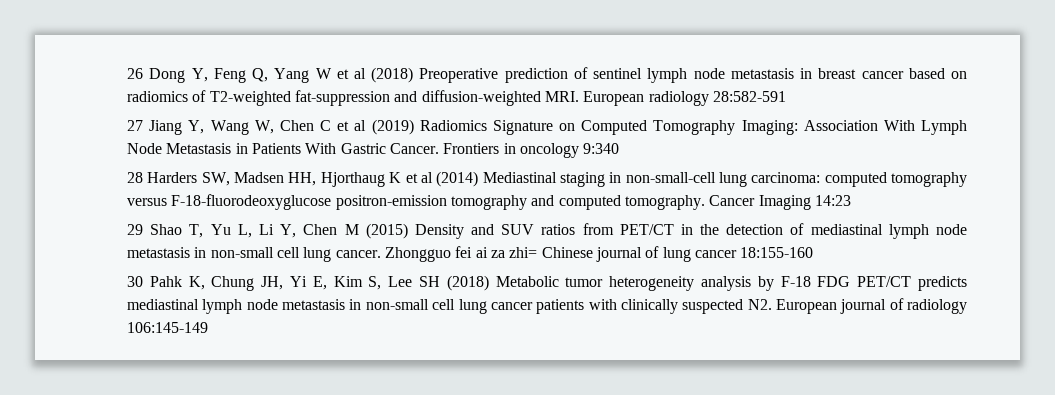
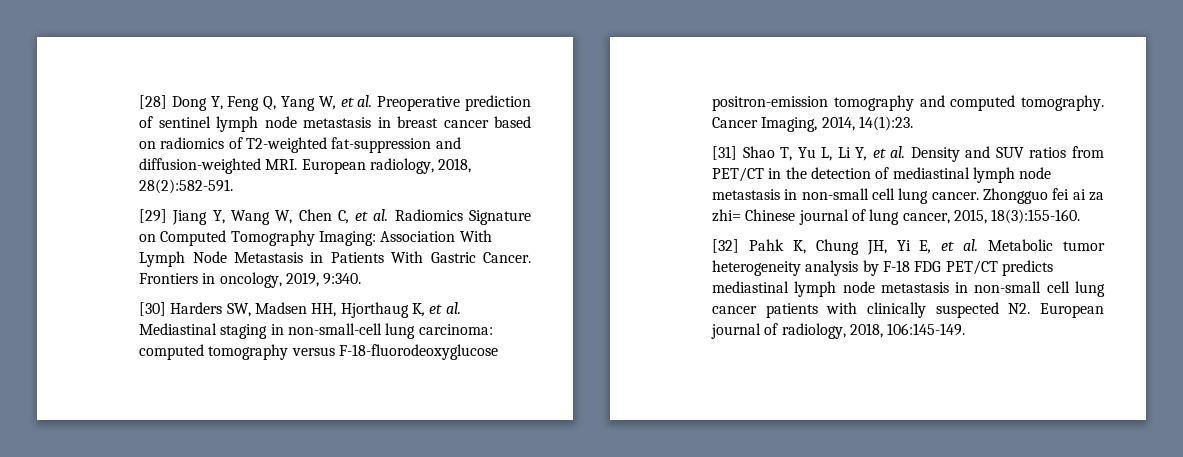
[127,68,144,79] 26 -> [139,95,168,109] [28]
[315,67,414,83] W et al (2018) -> [318,95,373,110] W, et al.
[648,91,786,106] [127,120,144,131] radiology 28:582-591 // 27 -> [370,158,472,174] [139,179,234,194] [139,209,168,223] radiology, 2018, 28(2):582-591. // [29]
[320,119,414,135] C et al (2019) -> [337,209,389,224] C, et al.
[519,143,620,158] [127,172,144,183] oncology 9:340 // 28 -> [219,272,362,288] [139,302,167,316] oncology, 2019, 9:340. // [30]
[389,171,479,187] K et al (2014) -> [412,302,461,317] K, et al.
[758,195,851,210] [127,224,144,235] Imaging 14:23 // 29 -> [761,116,914,132] [712,146,738,160] Imaging, 2014, 14(1):23. // [31]
[303,223,408,239] Chen M (2015) -> [872,146,906,158] et al.
[694,247,814,258] [127,276,144,287] cancer 18:155-160 // 30 -> [902,209,1081,224] [712,239,740,253] cancer, 2015, 18(3):155-160. // [32]
[333,275,489,291] Kim S, Lee SH (2018) -> [941,239,979,251] et al.
[906,299,967,314] [127,322,209,333] radiology 106:145-149 -> [781,323,966,339] radiology, 2018, 106:145-149.

